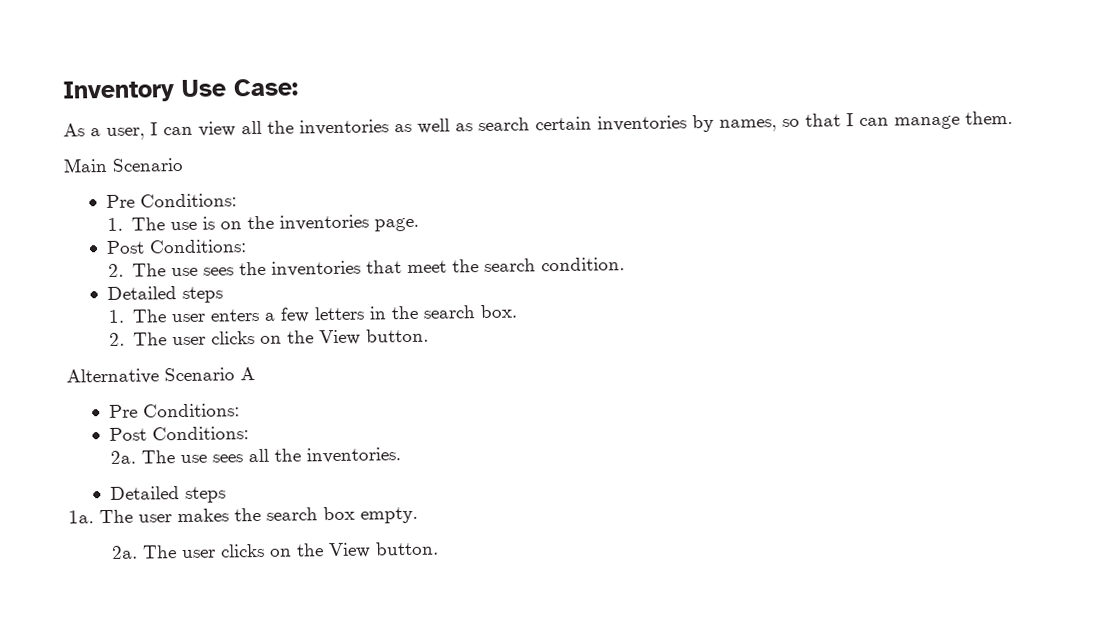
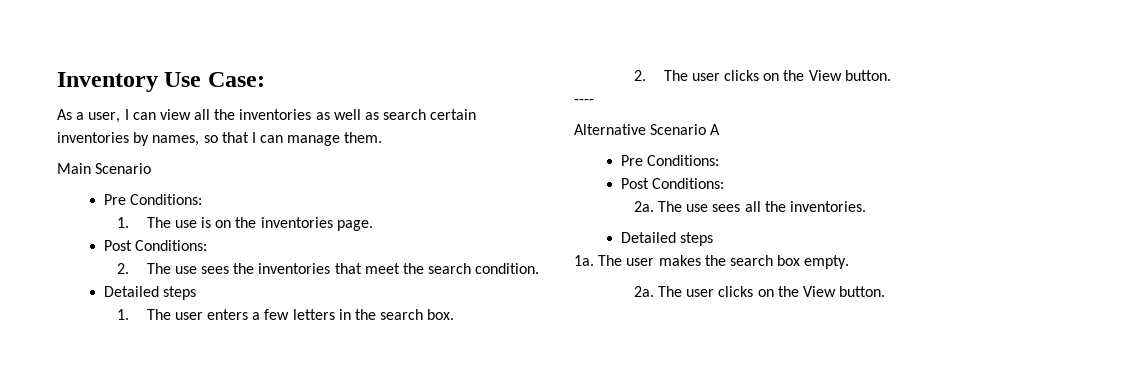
(430, 335) none -> [574,99,594,104] // ----

